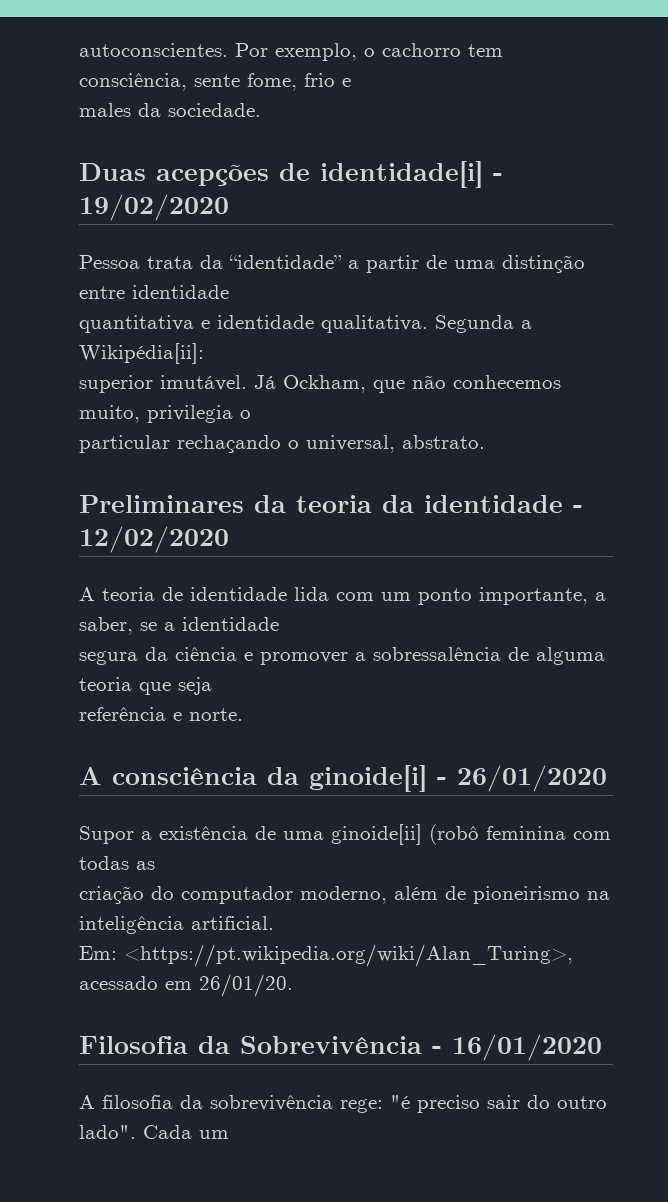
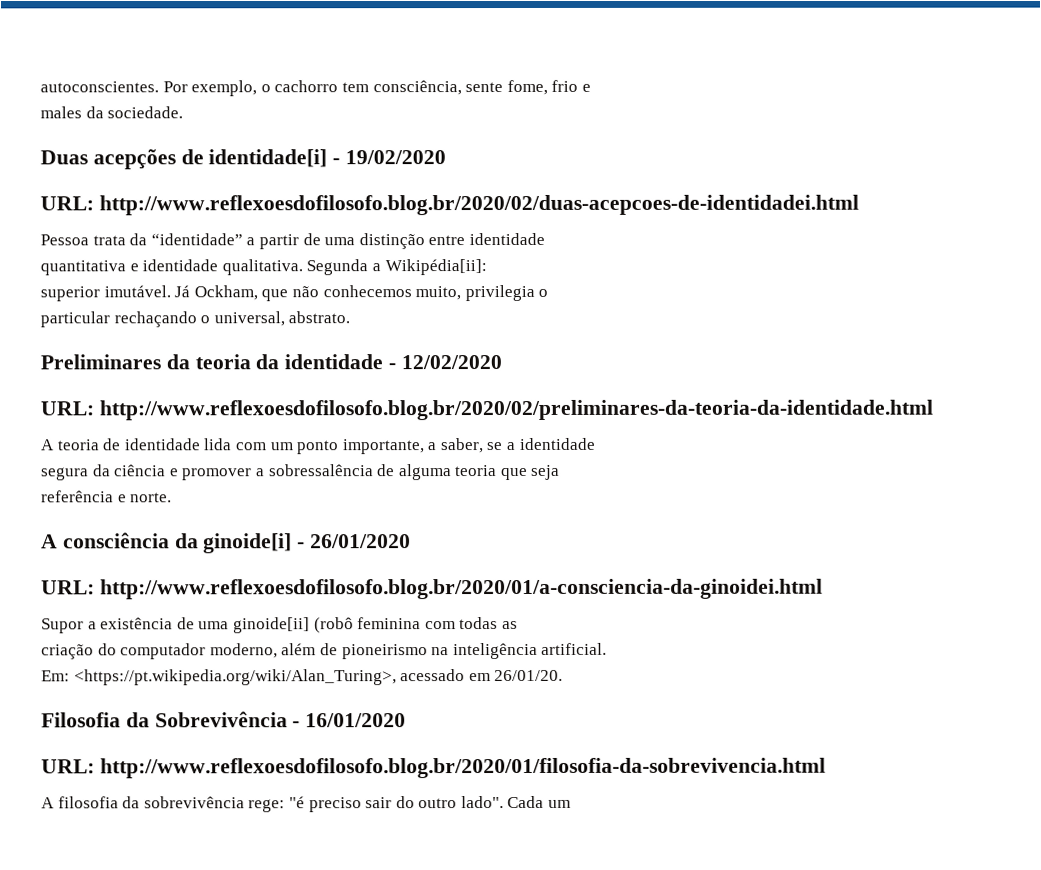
(229, 207) none -> [40,194,859,216] // URL: http://www.reflexoesdofilosofo.blog.br/2020/02/duas-acepcoes-de-identidadei.html
(229, 539) none -> [40,399,933,421] // URL: http://www.reflexoesdofilosofo.blog.br/2020/02/preliminares-da-teoria-da-identidade.html
(607, 778) none -> [41,578,823,600] // URL: http://www.reflexoesdofilosofo.blog.br/2020/01/a-consciencia-da-ginoidei.html
(602, 1047) none -> [41,757,826,779] // URL: http://www.reflexoesdofilosofo.blog.br/2020/01/filosofia-da-sobrevivencia.html

